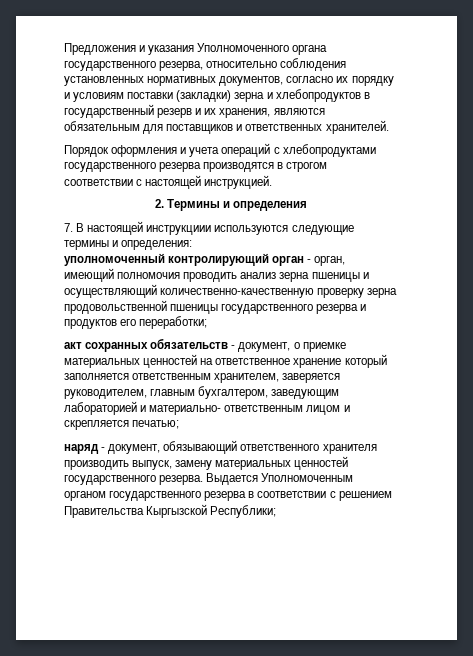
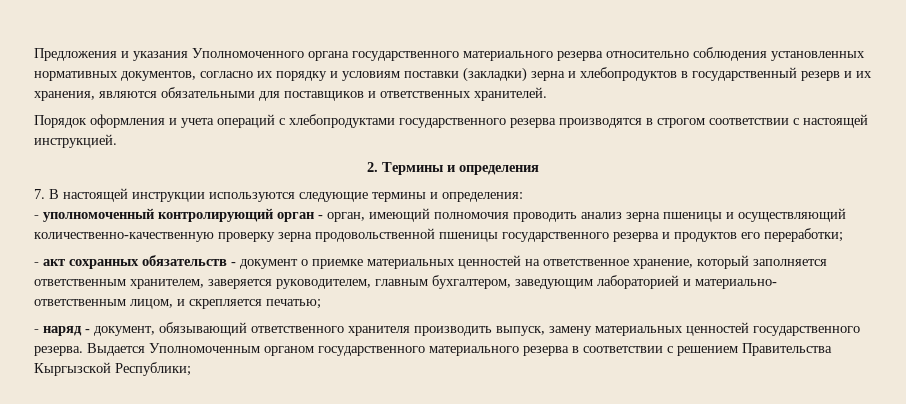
[159,61,204,71] резерва, -> [463,51,603,61] материального резерва
[64,121,140,131] обязательным -> [161,87,255,98] обязательными
[146,225,212,235] инструкциии -> [132,192,205,202] инструкции
(193, 245) none -> [34,215,39,219] -
(208, 322) none -> [34,262,39,266] -
[238,342,291,352] документ, -> [240,259,298,269] документ
[293,358,342,368] хранение -> [633,259,693,269] хранение,
[306,405,341,415] лицом -> [130,299,173,309] лицом,
(180, 424) none -> [34,329,39,333] -
(202, 496) none -> [429,346,519,356] материального

